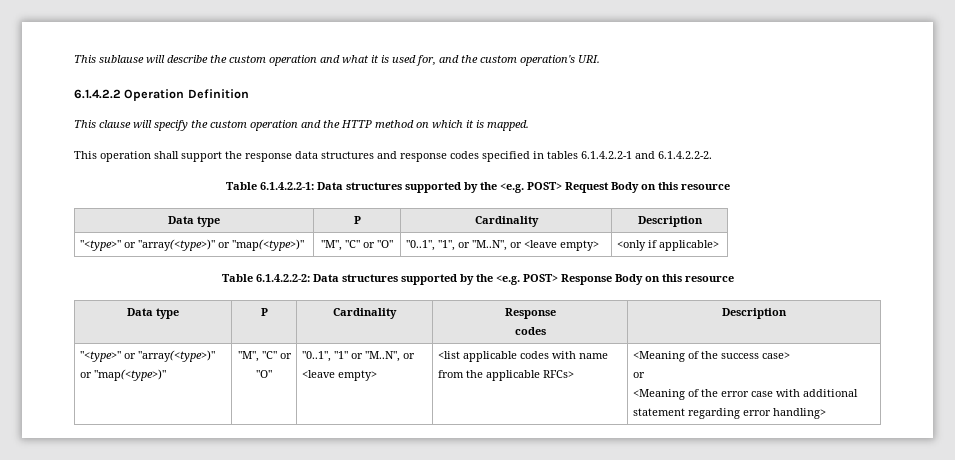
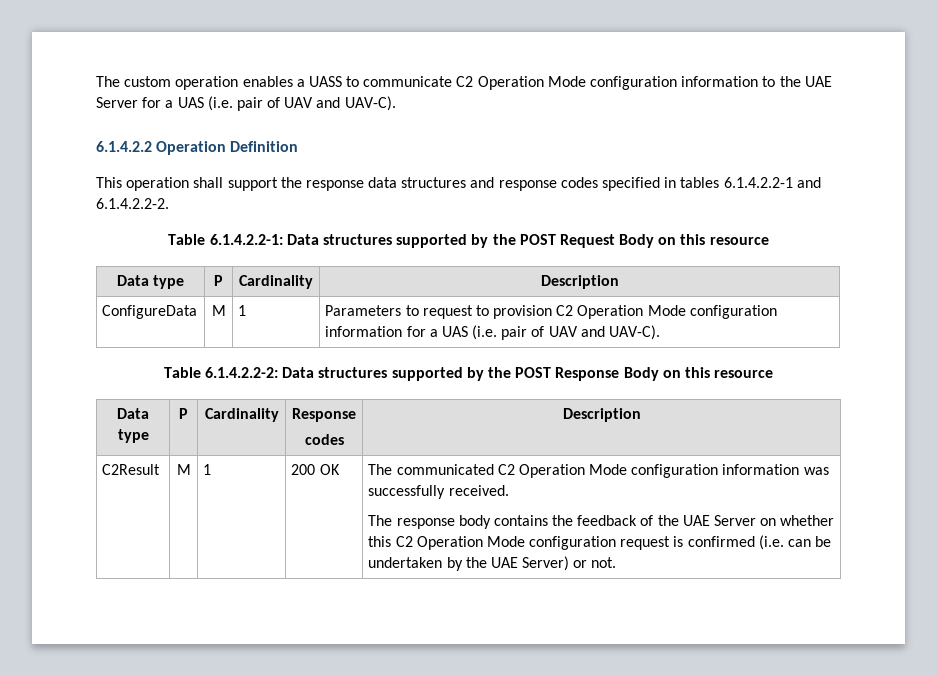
[74,55,600,66] [74,89,249,101] [74,120,529,131] This sublause will describe the custom operation and what it is used for, and the custom operation's URI. // 6.1.4.2.2 Operation Definition // This clause will specify the custom operation and the HTTP method on which it is mapped. -> [96,76,832,90] [96,96,396,111] [96,141,299,155] The custom operation enables a UASS to communicate C2 Operation Mode configuration information to the UAE Server for a UAS (i.e. pair of UAV and UAV-C). // 6.1.4.2.2 Operation Definition
[499,182,562,193] <e.g. POST> -> [519,234,556,245] POST
[79,239,304,251] [321,240,393,251] [405,240,599,251] [616,240,719,251] "<type>" or "array(<type>)" or "map(<type>)" | "M", "C" or "O" | "0..1", "1", or "M..N", or <leave empty> | <only if applicable> -> [102,305,198,319] [211,305,226,316] [238,305,247,316] [325,305,777,319] [325,325,660,340] ConfigureData | M | 1 | Parameters to request to provision C2 Operation Mode configuration information for a UAS (i.e. pair of UAV and UAV-C).
[495,274,558,285] <e.g. POST> -> [515,367,552,378] POST
[79,350,215,362] [79,369,166,381] [237,351,292,362] [256,370,272,378] [301,351,415,362] [301,370,377,381] [437,351,608,362] [437,370,574,381] [632,351,790,362] [632,372,645,378] [632,389,858,400] [632,408,826,419] "<type>" or "array(<type>)" or "map(<type>)" | "M", "C" or "O" | "0..1", "1" or "M..N", or <leave empty> | <list applicable codes with name from the applicable RFCs> | <Meaning of the success case> // or // <Meaning of the error case with additional statement regarding error handling> -> [102,464,161,475] [176,464,191,475] [203,464,212,475] [291,464,340,475] [368,464,829,478] [368,485,509,499] [368,515,835,529] [368,535,832,550] [368,556,617,571] C2Result | M | 1 | 200 OK | The communicated C2 Operation Mode configuration information was successfully received. // The response body contains the feedback of the UAE Server on whether this C2 Operation Mode configuration request is confirmed (i.e. can be undertaken by the UAE Server) or not.

